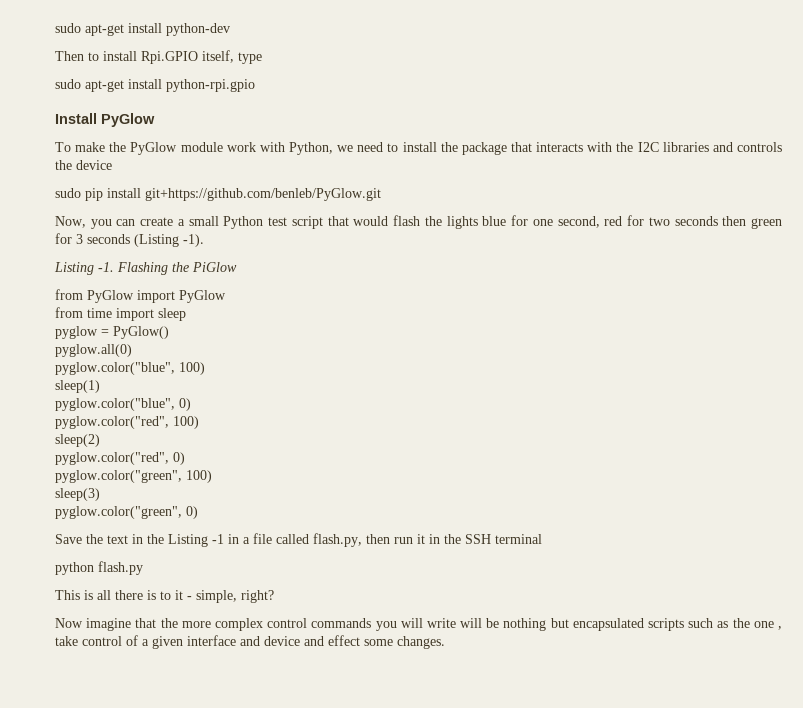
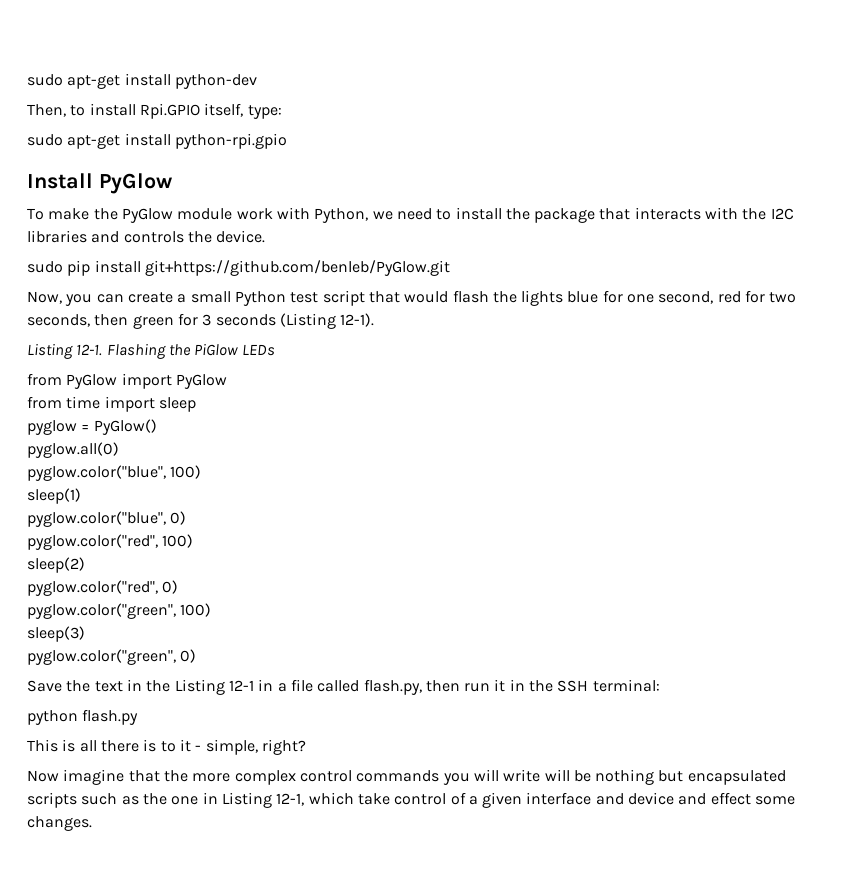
[55,51,84,61] Then -> [27,104,66,117] Then,
[238,52,262,64] type -> [247,105,282,119] type:
[76,160,112,170] device -> [216,230,266,243] device.
[674,216,718,226] seconds -> [27,314,90,327] seconds,
[183,234,204,247] [54,262,114,275] -1). // Listing -1. -> [340,313,375,327] [27,343,103,359] 12-1). // Listing 12-1.
(237, 267) none -> [241,344,275,356] LEDs
[212,534,224,544] -1 -> [228,680,254,691] 12-1
[495,534,542,544] terminal -> [592,679,660,692] terminal:
[777,626,782,630] , -> [202,792,354,808] in Listing 12-1, which

